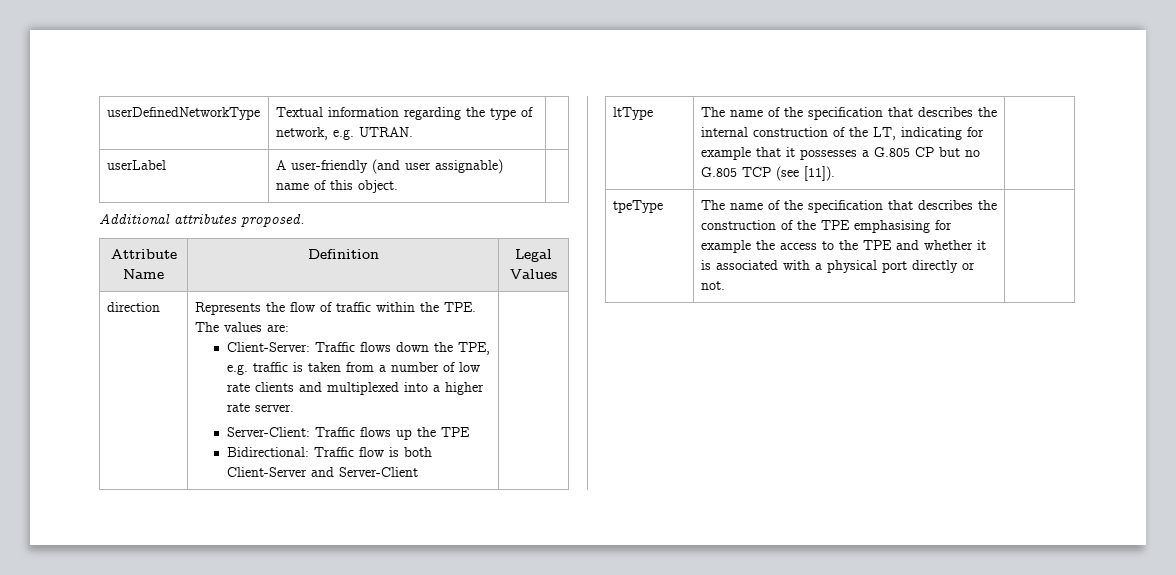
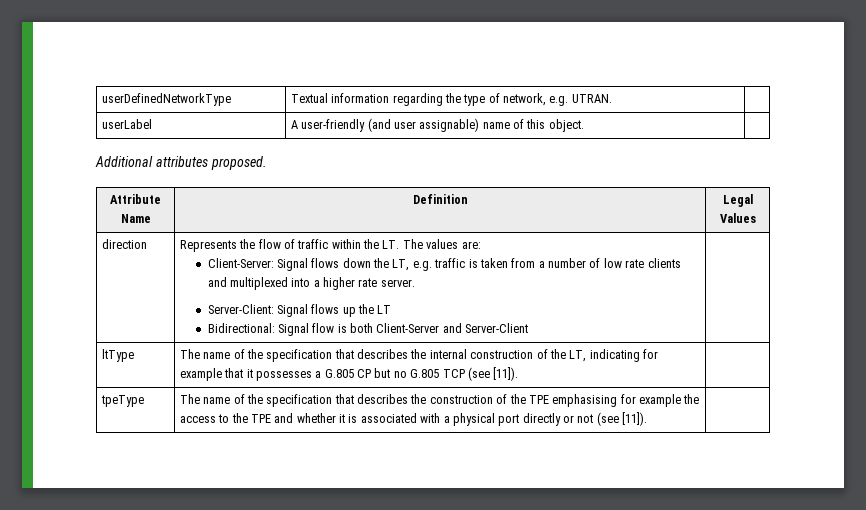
[443,302,476,312] TPE. -> [382,240,400,249] LT.
[314,342,355,352] Traffic -> [276,258,308,271] Signal
[457,342,490,355] TPE, -> [392,259,410,271] LT,
[314,427,355,437] Traffic -> [276,304,308,317] Signal
[440,427,470,437] TPE -> [377,305,392,314] LT
[313,447,354,457] Traffic -> [277,323,309,336] Signal
[700,281,725,290] not. -> [577,412,648,426] not (see [11]).

